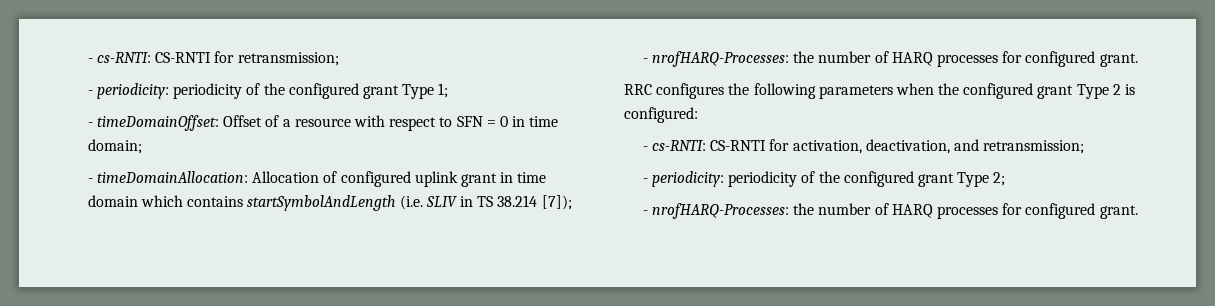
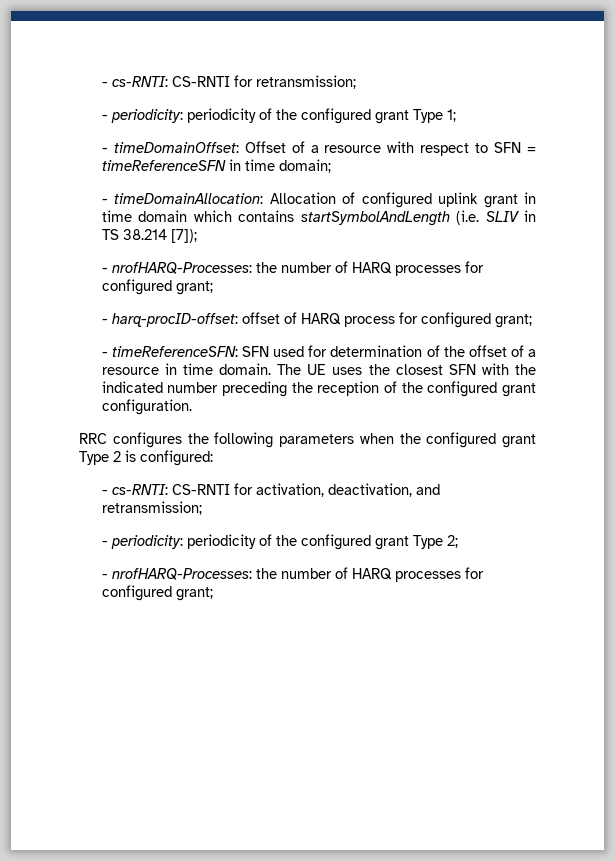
[499,116,508,127] 0 -> [101,160,226,171] timeReferenceSFN
[1099,53,1138,67] grant. -> [175,281,213,295] [101,312,532,328] [101,345,536,357] [101,363,536,375] [101,381,537,397] [101,399,192,415] grant; // - harq-procID-offset: offset of HARQ process for configured grant; // - timeReferenceSFN: SFN used for determination of the offset of a resource in time domain. The UE uses the closest SFN with the indicated number preceding the reception of the configured grant configuration.
[1099,205,1138,219] grant. -> [175,587,213,601] grant;

